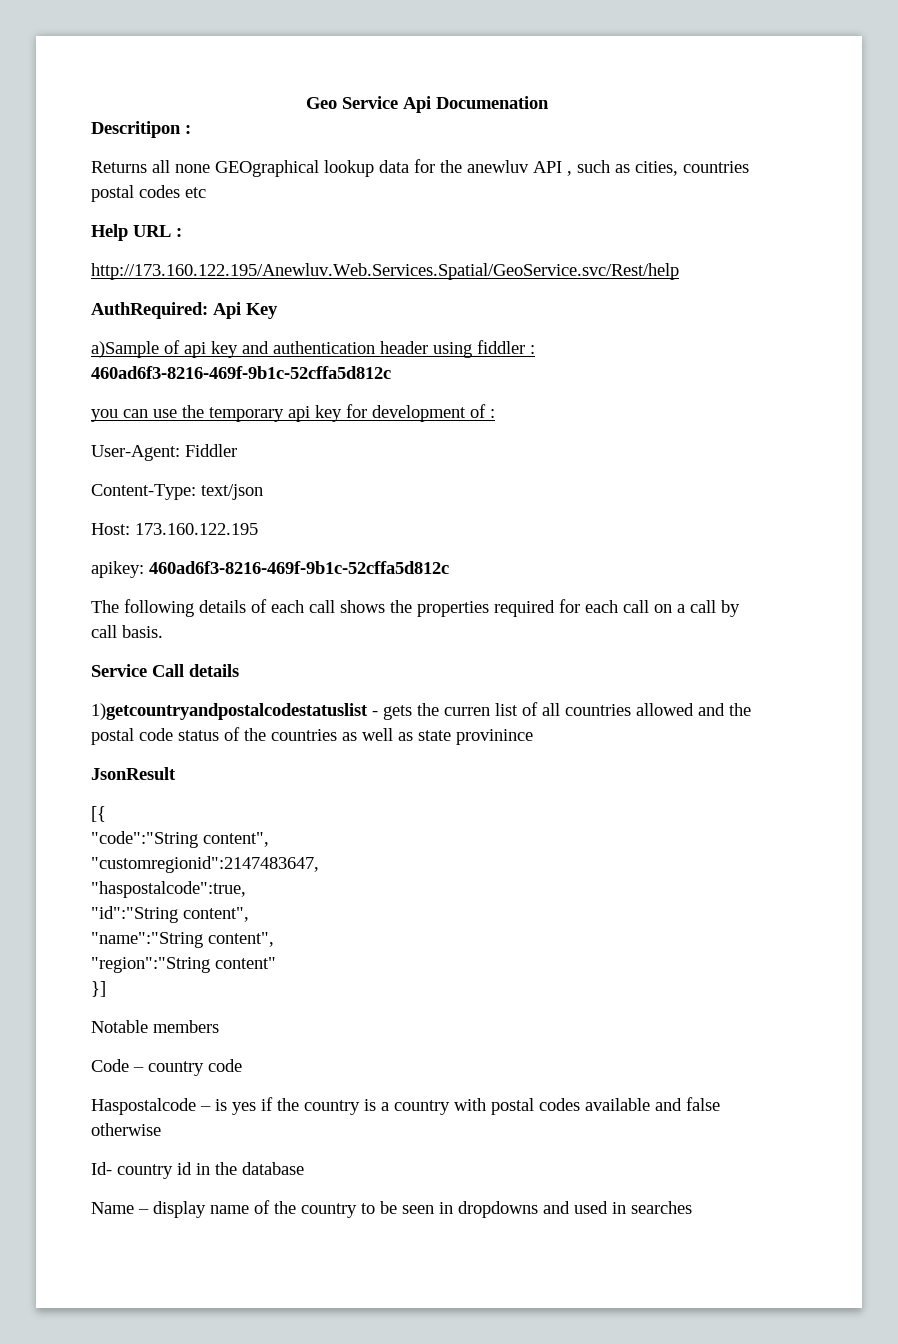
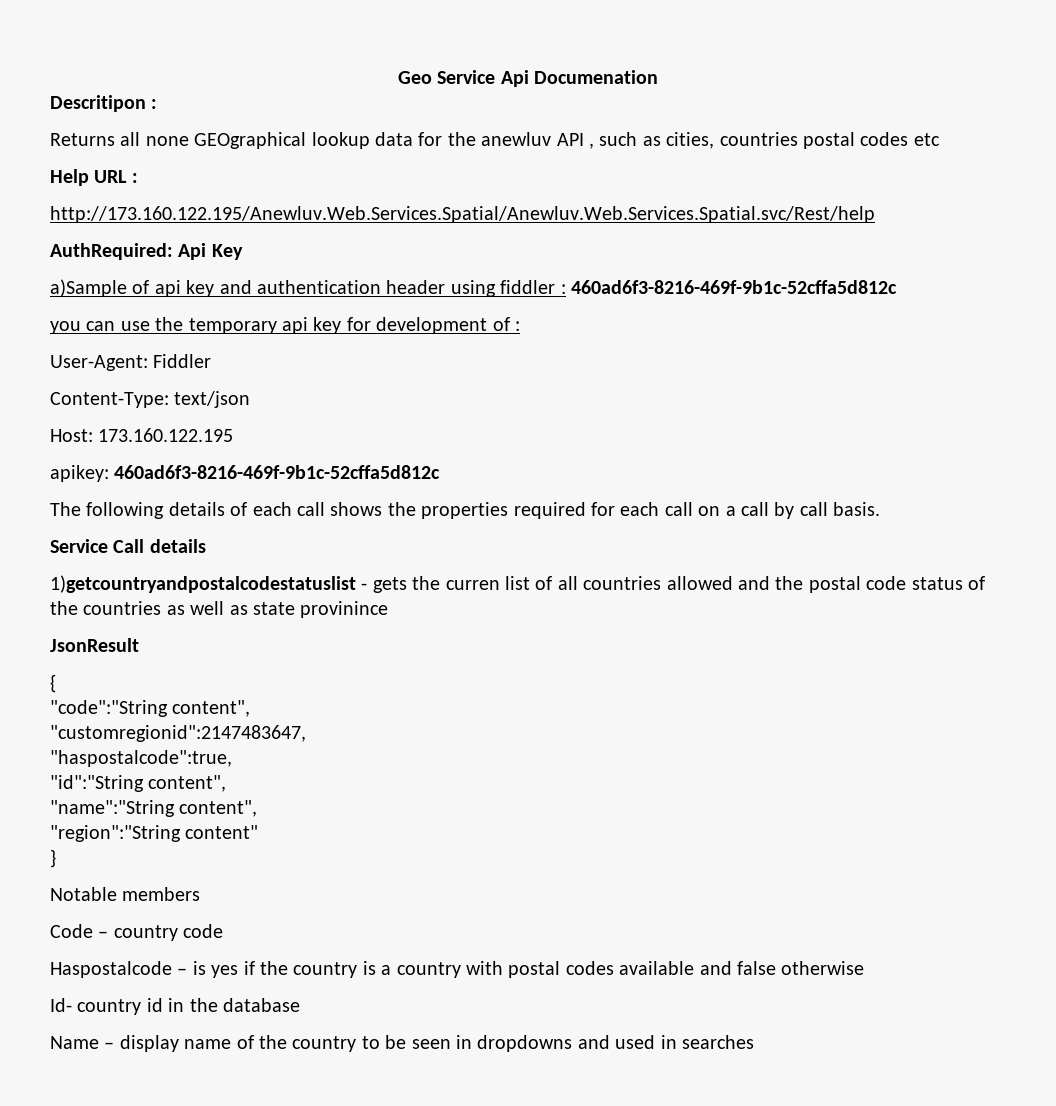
[91,263,679,280] http://173.160.122.195/Anewluv.Web.Services.Spatial/GeoService.svc/Rest/help -> [50,206,875,223] http://173.160.122.195/Anewluv.Web.Services.Spatial/Anewluv.Web.Services.Spatial.svc/Rest/help
[91,806,106,822] [{ -> [50,674,56,693] {
[91,981,106,997] }] -> [50,849,56,868] }

